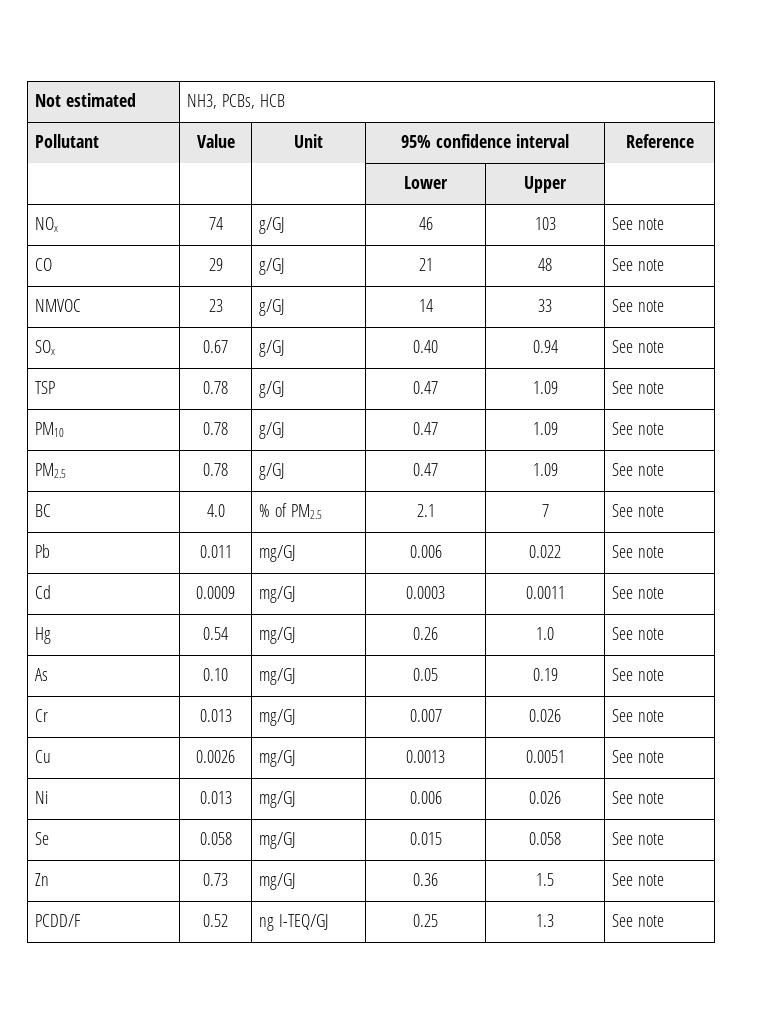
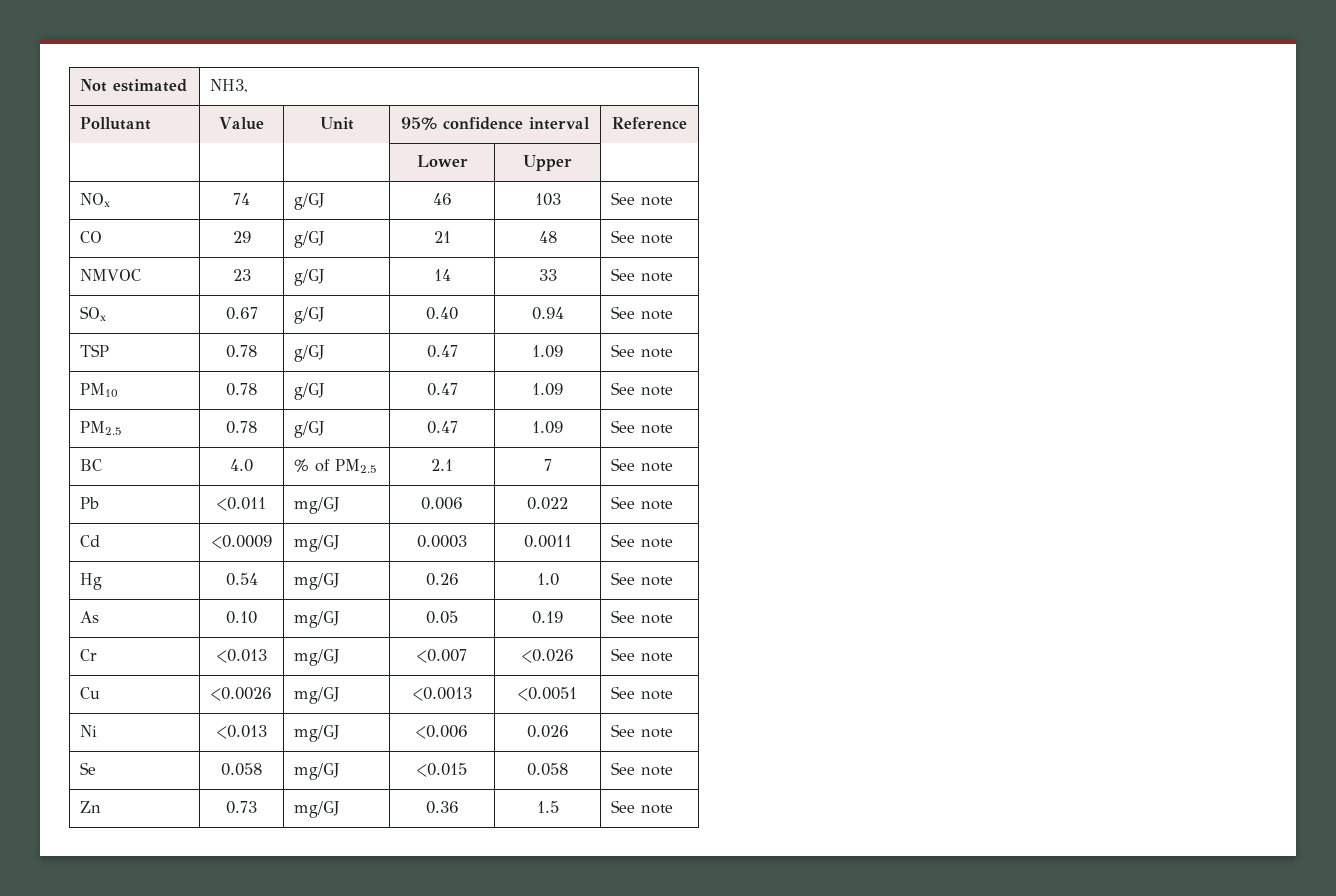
[221,94,285,109] PCBs, HCB -> (249, 86) none
[199,545,232,558] 0.011 -> [217,497,266,511] <0.011
[196,586,235,599] 0.0009 -> [211,535,272,549] <0.0009
[199,709,232,722] [259,709,297,726] [409,709,442,722] [529,709,561,722] 0.013 | mg/GJ | 0.007 | 0.026 -> [216,649,267,663] [294,649,341,666] [417,649,468,663] [521,649,574,663] <0.013 | mg/GJ | <0.007 | <0.026
[196,750,235,763] [259,750,297,767] [406,750,445,763] [525,750,565,763] 0.0026 | mg/GJ | 0.0013 | 0.0051 -> [211,687,272,701] [294,687,341,704] [412,687,472,701] [518,687,577,701] <0.0026 | mg/GJ | <0.0013 | <0.0051
[199,791,232,804] [259,791,297,808] [409,791,442,804] 0.013 | mg/GJ | 0.006 -> [216,725,267,739] [294,725,341,742] [416,725,469,739] <0.013 | mg/GJ | <0.006
[409,832,442,845] 0.015 -> [417,763,468,777] <0.015
[35,914,82,927] [203,914,228,927] [259,914,329,931] [413,914,438,927] [536,914,554,927] [612,914,664,927] // PCDD/F | 0.52 | ng I-TEQ/GJ | 0.25 | 1.3 | See note -> (674, 809) none

